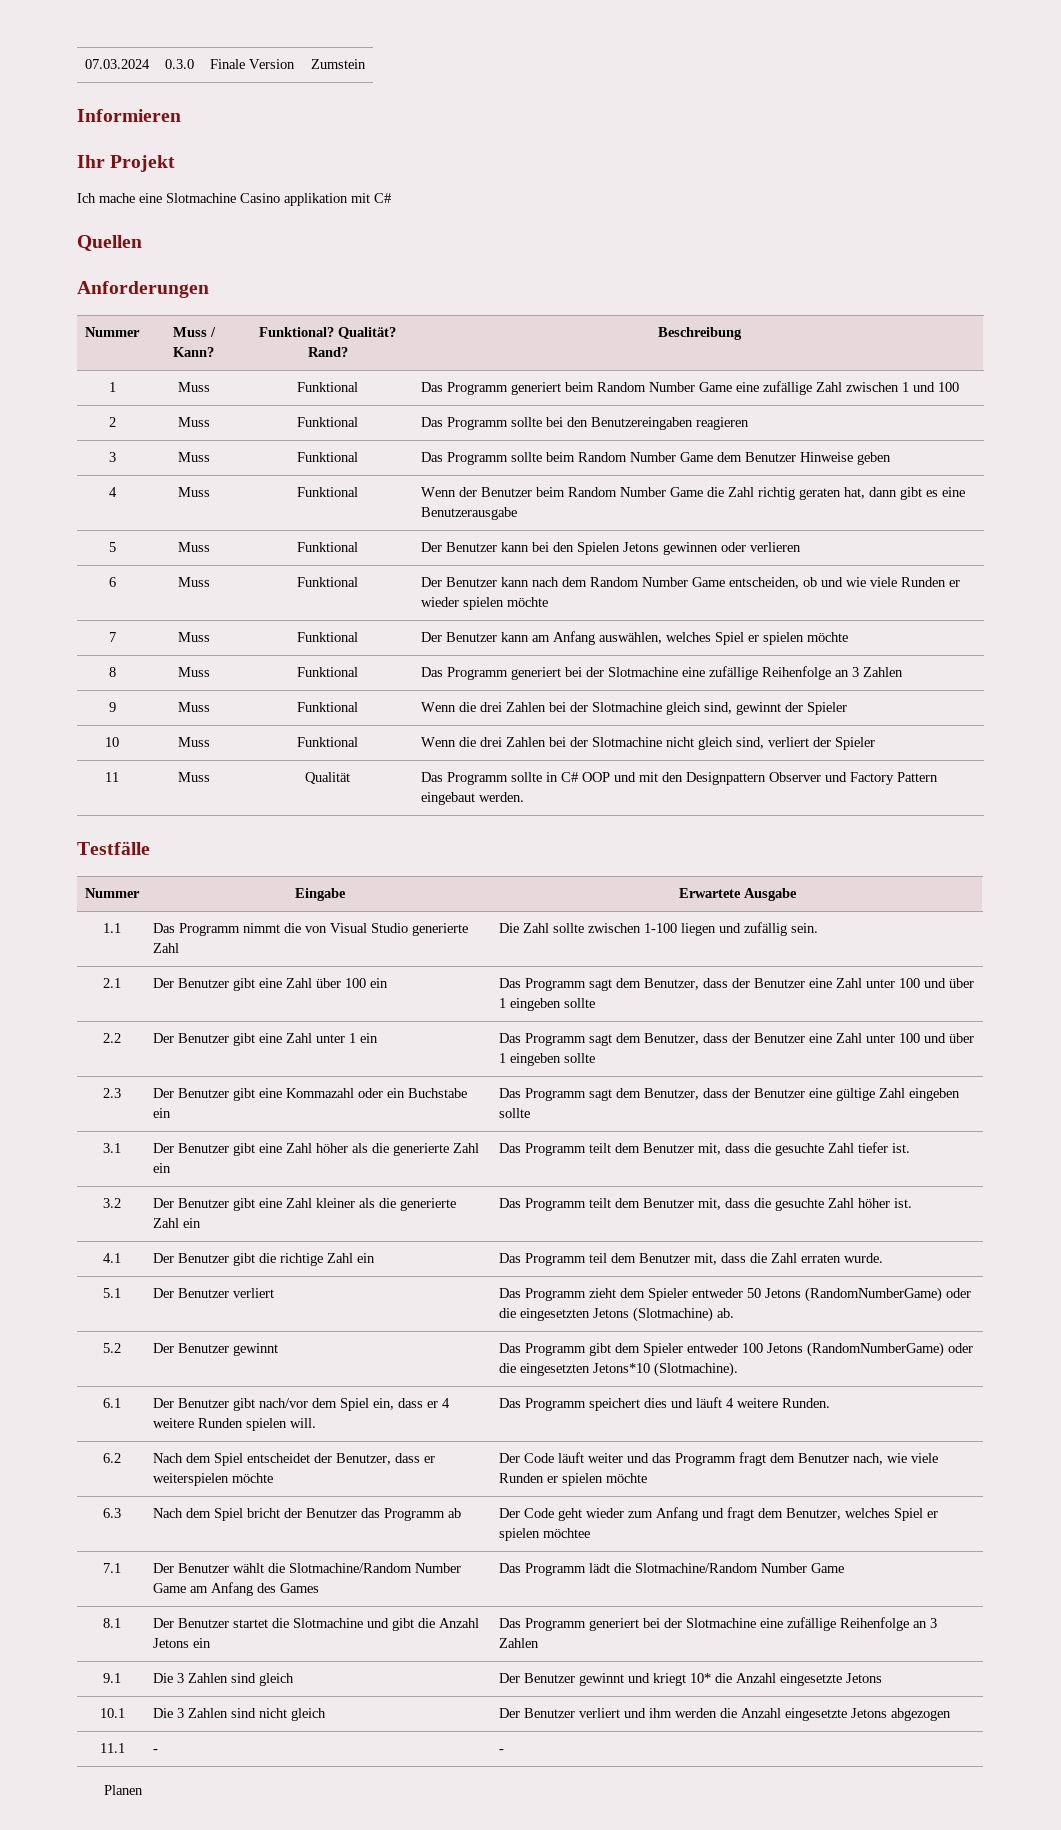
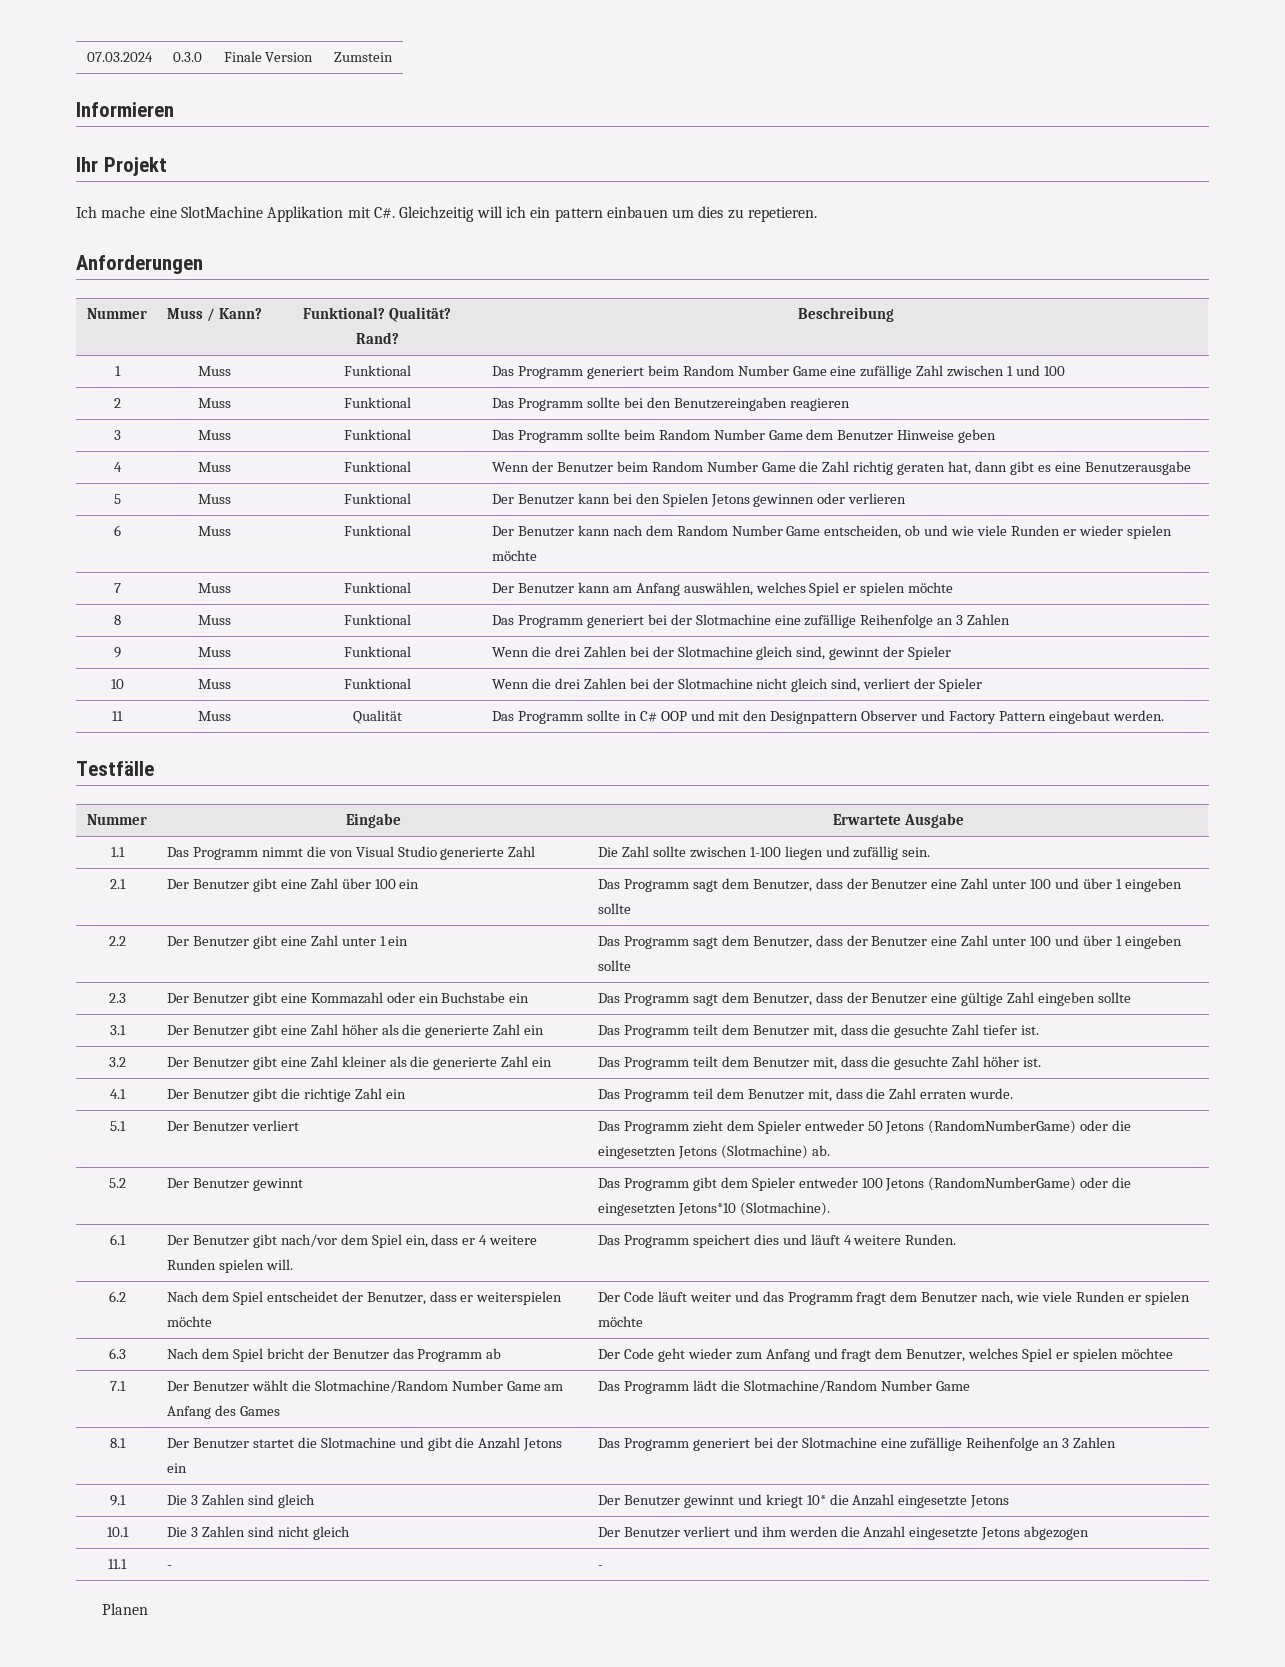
[166,193,391,206] [77,235,142,251] Slotmachine Casino applikation mit C# // Quellen -> [180,206,818,222] SlotMachine Applikation mit C#. Gleichzeitig will ich ein pattern einbauen um dies zu repetieren.

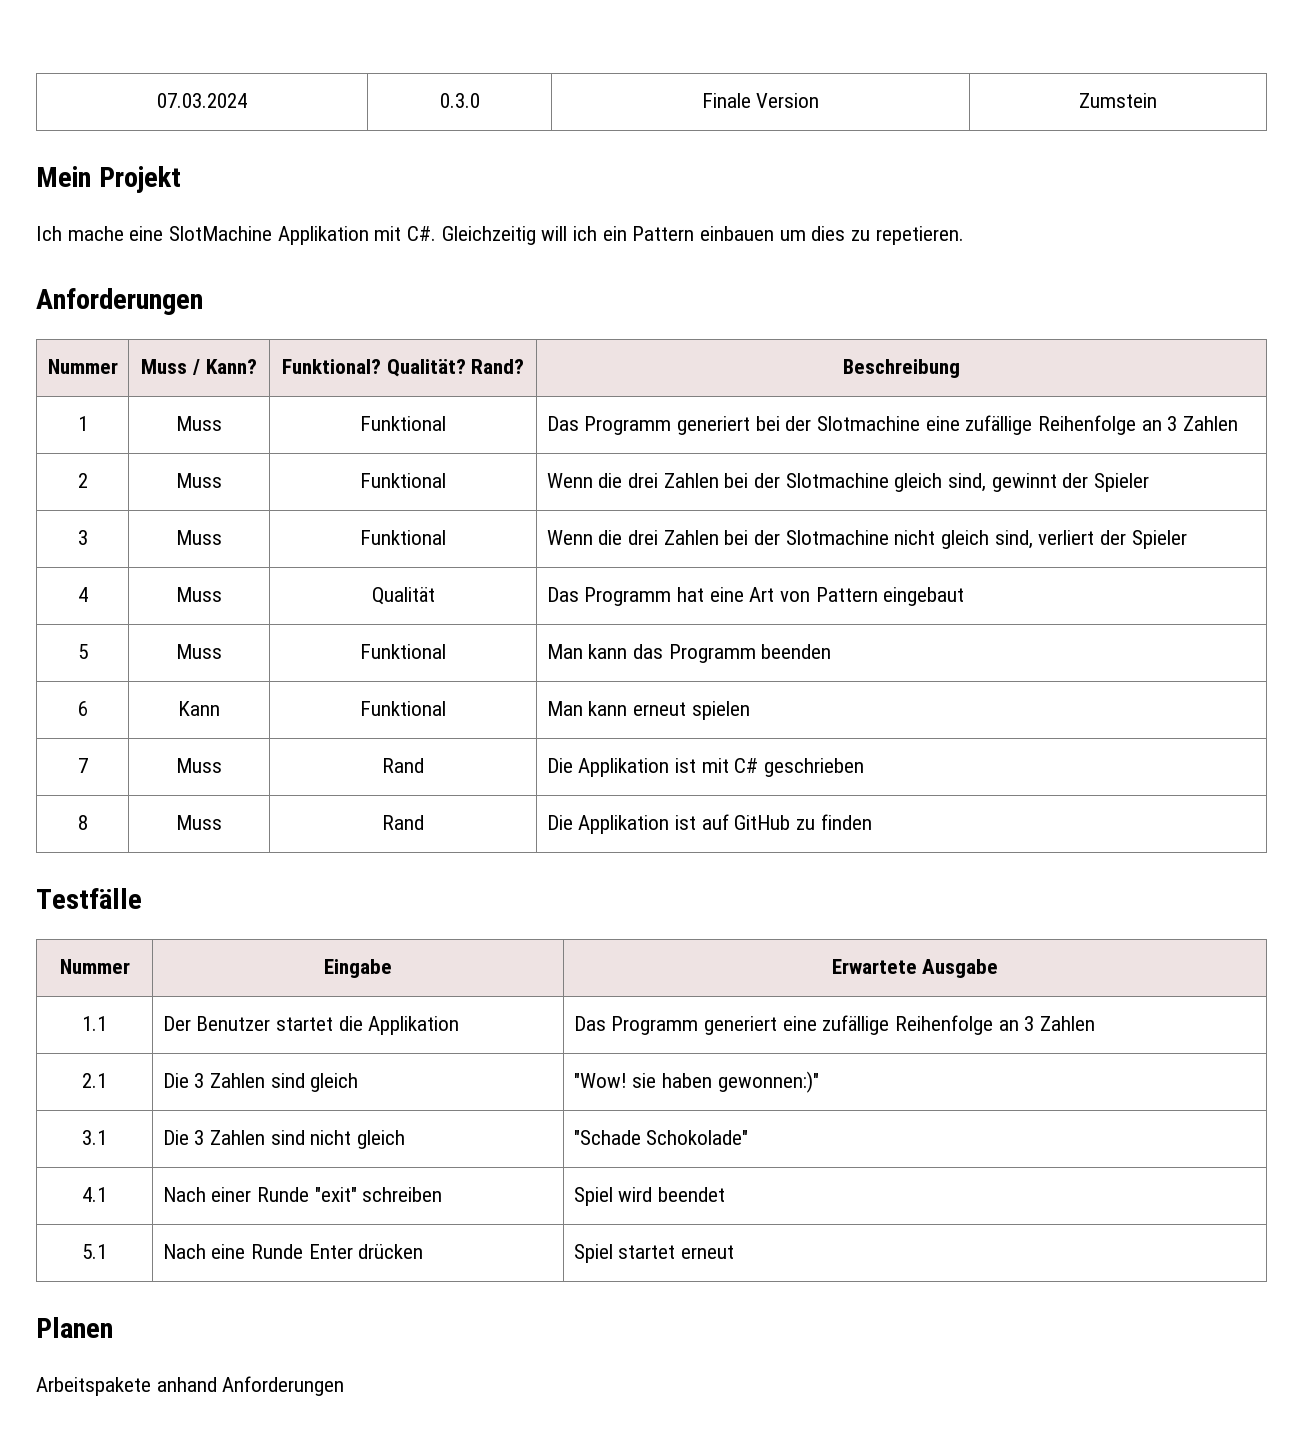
[76,102,174,117] [76,157,98,172] Informieren // Ihr -> [36,166,91,187] Mein
[554,208,603,222] pattern -> [632,226,695,241] Pattern
[492,365,1065,379] [113,398,121,408] [198,398,231,408] [343,397,411,408] [492,397,850,411] [113,430,121,440] [198,430,231,440] [343,429,411,440] [492,429,997,443] [113,462,122,472] [198,462,231,472] [343,461,411,472] [492,461,1191,475] [113,494,121,504] [198,494,231,504] [343,493,411,504] [492,493,907,507] [113,525,121,536] [198,526,231,536] [343,525,411,536] [492,525,1172,539] [492,550,538,561] [113,583,121,593] [198,583,231,593] [343,582,411,593] [492,582,954,596] [113,615,121,625] [198,615,231,625] [343,614,411,625] | Das Programm generiert beim Random Number Game eine zufällige Zahl zwischen 1 und 100 // 2 | Muss | Funktional | Das Programm sollte bei den Benutzereingaben reagieren // 3 | Muss | Funktional | Das Programm sollte beim Random Number Game dem Benutzer Hinweise geben // 4 | Muss | Funktional | Wenn der Benutzer beim Random Number Game die Zahl richtig geraten hat, dann gibt es eine Benutzerausgabe // 5 | Muss | Funktional | Der Benutzer kann bei den Spielen Jetons gewinnen oder verlieren // 6 | Muss | Funktional | Der Benutzer kann nach dem Random Number Game entscheiden, ob und wie viele Runden er wieder spielen möchte // 7 | Muss | Funktional | Der Benutzer kann am Anfang auswählen, welches Spiel er spielen möchte // 8 | Muss | Funktional -> (446, 423) none
[113,647,121,658] 9 -> [77,473,88,488] 2
[110,679,124,689] 10 -> [77,530,88,545] 3
[112,711,123,721] 11 -> [77,587,88,602] 4
[586,710,1164,724] sollte in C# OOP und mit den Designpattern Observer und Factory Pattern eingebaut werden. -> [676,587,965,606] [77,644,88,659] [176,644,222,659] [360,644,446,659] [546,644,832,663] [77,701,88,716] [178,701,220,716] [360,701,446,716] [546,701,750,720] [77,758,88,773] [176,758,222,773] [382,758,424,773] [546,758,864,777] [77,815,88,830] [176,815,222,830] [382,815,424,830] [546,814,872,834] hat eine Art von Pattern eingebaut // 5 | Muss | Funktional | Man kann das Programm beenden // 6 | Kann | Funktional | Man kann erneut spielen // 7 | Muss | Rand | Die Applikation ist mit C# geschrieben // 8 | Muss | Rand | Die Applikation ist auf GitHub zu finden
[167,846,536,860] [598,846,931,860] [109,879,126,889] [167,878,420,892] [598,878,1182,892] [598,903,632,914] [108,936,126,946] [167,935,409,949] [598,935,1182,949] [598,960,632,971] [108,993,126,1003] [167,992,530,1006] [598,992,1132,1006] [109,1025,126,1035] [167,1024,545,1038] [598,1024,1040,1038] [108,1057,126,1067] [167,1056,553,1070] [598,1056,1042,1070] [109,1089,126,1099] [167,1088,406,1102] [598,1088,1014,1102] [109,1121,126,1131] [167,1120,299,1132] [598,1120,1132,1134] [598,1145,830,1159] [108,1178,126,1188] [167,1178,303,1191] [598,1177,1132,1191] [598,1202,830,1216] [109,1234,126,1245] [167,1234,538,1248] [167,1259,293,1273] [598,1234,957,1248] [108,1291,126,1302] [167,1291,563,1305] [167,1316,213,1327] [598,1291,1190,1305] [598,1316,644,1327] [108,1348,126,1359] [167,1348,502,1362] [598,1348,1173,1362] [109,1381,126,1391] [167,1380,564,1393] [167,1405,280,1419] [598,1380,970,1394] [109,1438,126,1448] [167,1437,563,1451] [167,1463,188,1473] [598,1437,1117,1451] [109,1495,126,1506] Das Programm nimmt die von Visual Studio generierte Zahl | Die Zahl sollte zwischen 1-100 liegen und zufällig sein. // 2.1 | Der Benutzer gibt eine Zahl über 100 ein | Das Programm sagt dem Benutzer, dass der Benutzer eine Zahl unter 100 und über 1 eingeben sollte // 2.2 | Der Benutzer gibt eine Zahl unter 1 ein | Das Programm sagt dem Benutzer, dass der Benutzer eine Zahl unter 100 und über 1 eingeben sollte // 2.3 | Der Benutzer gibt eine Kommazahl oder ein Buchstabe ein | Das Programm sagt dem Benutzer, dass der Benutzer eine gültige Zahl eingeben sollte // 3.1 | Der Benutzer gibt eine Zahl höher als die generierte Zahl ein | Das Programm teilt dem Benutzer mit, dass die gesuchte Zahl tiefer ist. // 3.2 | Der Benutzer gibt eine Zahl kleiner als die generierte Zahl ein | Das Programm teilt dem Benutzer mit, dass die gesuchte Zahl höher ist. // 4.1 | Der Benutzer gibt die richtige Zahl ein | Das Programm teil dem Benutzer mit, dass die Zahl erraten wurde. // 5.1 | Der Benutzer verliert | Das Programm zieht dem Spieler entweder 50 Jetons (RandomNumberGame) oder die eingesetzten Jetons (Slotmachine) ab. // 5.2 | Der Benutzer gewinnt | Das Programm gibt dem Spieler entweder 100 Jetons (RandomNumberGame) oder die eingesetzten Jetons*10 (Slotmachine). // 6.1 | Der Benutzer gibt nach/vor dem Spiel ein, dass er 4 weitere Runden spielen will. | Das Programm speichert dies und läuft 4 weitere Runden. // 6.2 | Nach dem Spiel entscheidet der Benutzer, dass er weiterspielen möchte | Der Code läuft weiter und das Programm fragt dem Benutzer nach, wie viele Runden er spielen möchte // 6.3 | Nach dem Spiel bricht der Benutzer das Programm ab | Der Code geht wieder zum Anfang und fragt dem Benutzer, welches Spiel er spielen möchtee // 7.1 | Der Benutzer wählt die Slotmachine/Random Number Game am Anfang des Games | Das Programm lädt die Slotmachine/Random Number Game // 8.1 | Der Benutzer startet die Slotmachine und gibt die Anzahl Jetons ein | Das Programm generiert bei der Slotmachine eine zufällige Reihenfolge an 3 Zahlen // 9.1 -> [162,1016,460,1035] [573,1015,1096,1035] [82,1073,107,1088] Der Benutzer startet die Applikation | Das Programm generiert eine zufällige Reihenfolge an 3 Zahlen // 2.1
[598,1494,1010,1508] [106,1527,129,1537] Der Benutzer gewinnt und kriegt 10* die Anzahl eingesetzte Jetons // 10.1 -> [573,1071,819,1093] [82,1130,107,1145] "Wow! sie haben gewonnen:)" // 3.1
[598,1526,1090,1540] [108,1559,127,1569] [167,1565,173,1569] [598,1565,604,1569] [102,1603,149,1615] Der Benutzer verliert und ihm werden die Anzahl eingesetzte Jetons abgezogen // 11.1 | - | - // Planen -> [573,1130,749,1145] [82,1187,107,1202] [162,1187,443,1202] [573,1187,725,1206] [82,1244,107,1259] [162,1244,424,1259] [573,1244,734,1263] [36,1317,113,1338] [36,1376,345,1396] "Schade Schokolade" // 4.1 | Nach einer Runde "exit" schreiben | Spiel wird beendet // 5.1 | Nach eine Runde Enter drücken | Spiel startet erneut // Planen // Arbeitspakete anhand Anforderungen

